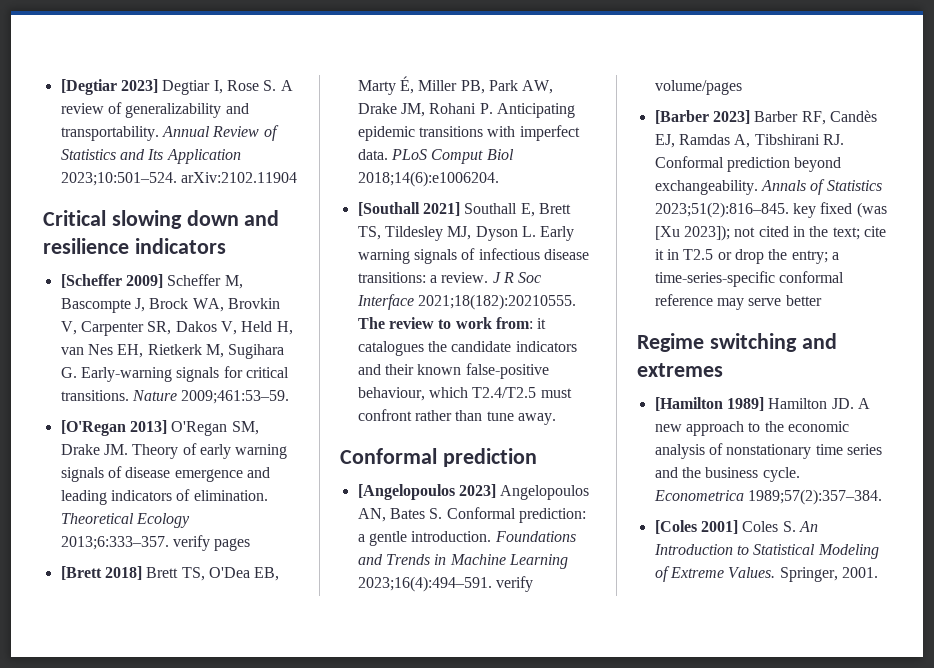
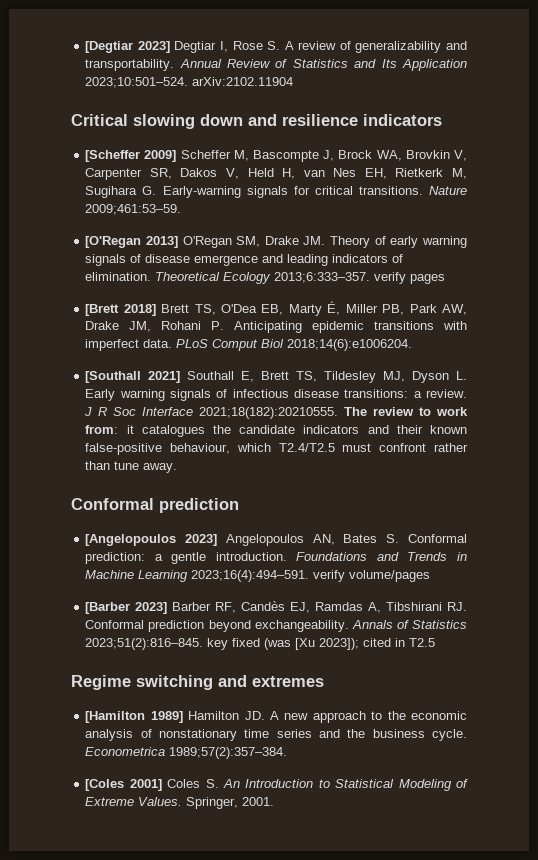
[734,227,756,237] not -> (360, 644) none
[809,226,886,240] [654,249,839,264] [654,271,844,287] [654,294,822,310] the text; cite it in T2.5 or drop the entry; a time-series-specific conformal reference may serve better -> [409,638,436,647] T2.5

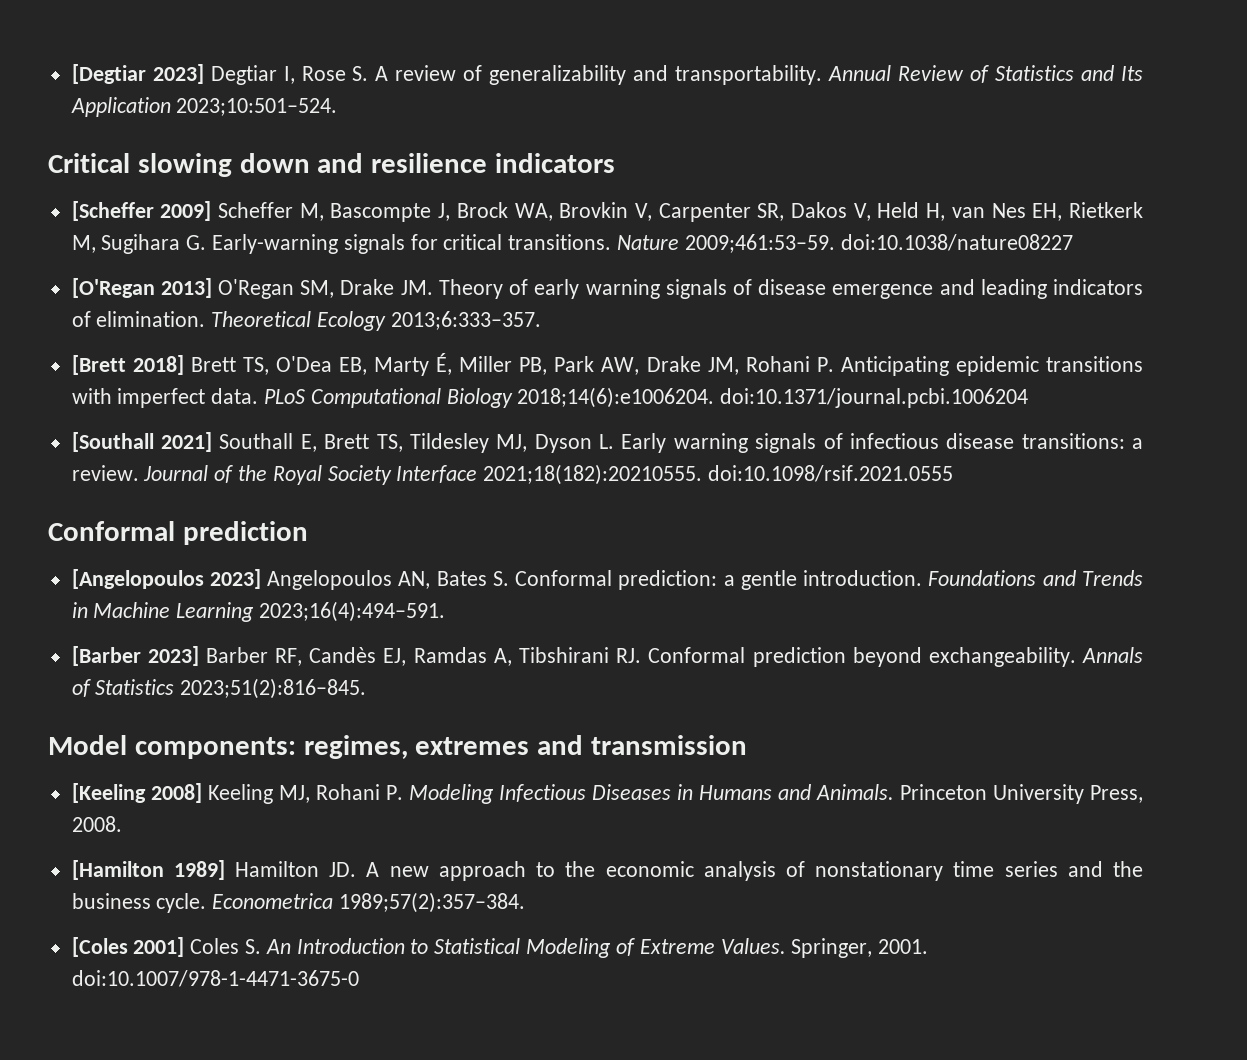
[192,77,294,86] arXiv:2102.11904 -> (338, 107) none
(182, 209) none -> [840,234,1073,251] doi:10.1038/nature08227
[374,272,446,284] verify pages -> (541, 320) none
[212,339,285,351] Comput Biol -> [310,388,513,408] Computational Biology
(413, 345) none -> [720,388,1029,408] doi:10.1371/journal.pcbi.1006204
[84,407,468,419] [85,425,467,437] [85,443,468,455] [85,461,178,473] J R Soc Interface 2021;18(182):20210555. The review to work from: it catalogues the candidate indicators and their known false-positive behaviour, which T2.4/T2.5 must confront rather than tune away. -> [143,464,954,485] Journal of the Royal Society Interface 2021;18(182):20210555. doi:10.1098/rsif.2021.0555
[313,570,431,582] verify volume/pages -> (446, 611) none
[207,638,436,650] [71,675,324,690] key fixed (was [Xu 2023]); cited in T2.5 // Regime switching and extremes -> [48,735,748,759] [71,783,1143,804] [71,816,122,832] // Model components: regimes, extremes and transmission // [Keeling 2008] Keeling MJ, Rohani P. Modeling Infectious Diseases in Humans and Animals. Princeton University Press, 2008.
(275, 801) none -> [71,970,359,987] doi:10.1007/978-1-4471-3675-0

